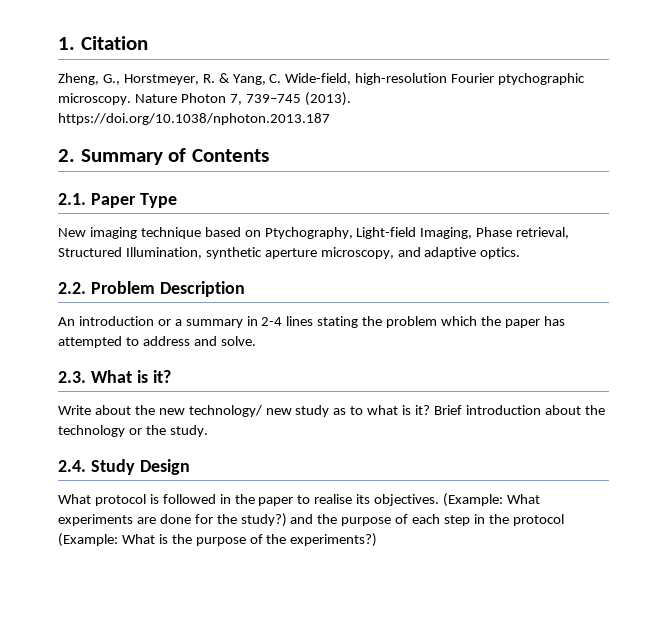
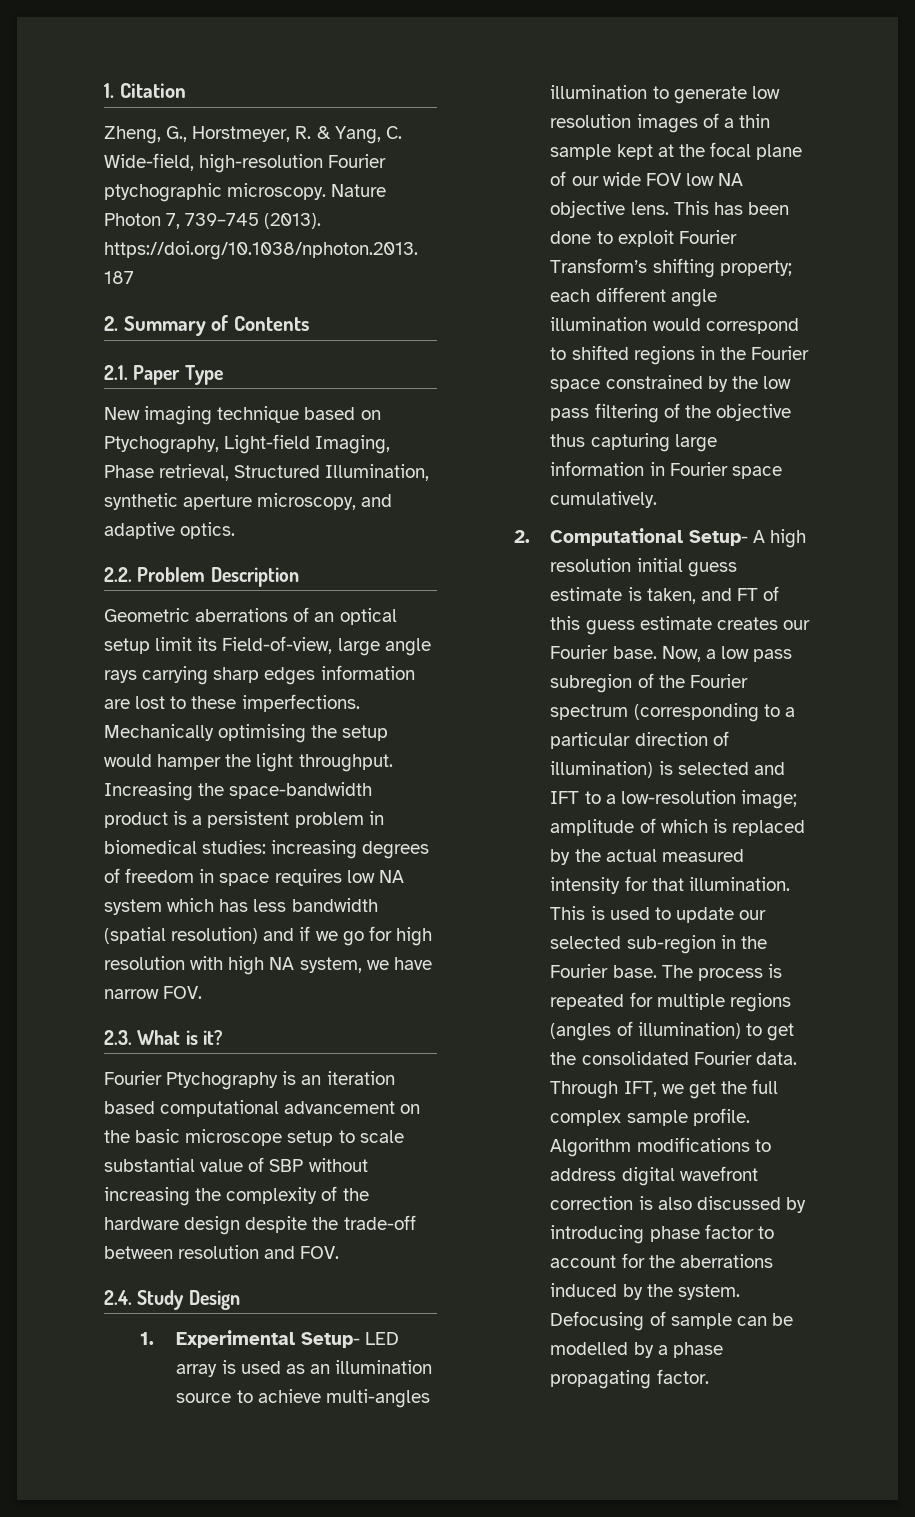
[58,316,565,328] [58,336,256,348] [58,370,171,383] [58,405,605,417] [58,425,208,437] [58,459,190,475] [58,493,540,507] [58,513,564,527] [58,533,378,547] An introduction or a summary in 2-4 lines stating the problem which the paper has attempted to address and solve. // 2.3. What is it? // Write about the new technology/ new study as to what is it? Brief introduction about the technology or the study. // 2.4. Study Design // What protocol is followed in the paper to realise its objectives. (Example: What experiments are done for the study?) and the purpose of each step in the protocol (Example: What is the purpose of the experiments?) -> [104,607,397,625] [104,636,431,656] [104,665,415,685] [104,694,360,712] [104,724,389,743] [104,753,393,772] [104,782,373,801] [104,811,384,828] [104,840,430,859] [104,868,404,886] [104,898,378,915] [104,926,432,946] [104,956,432,975] [104,986,203,999] [104,1030,222,1045] [104,1071,395,1090] [104,1100,421,1117] [104,1129,404,1146] [104,1157,368,1172] [104,1186,369,1206] [104,1215,416,1235] [104,1245,340,1259] [104,1290,240,1310] [140,1330,399,1348] [176,1360,433,1377] [176,1389,430,1408] [550,85,780,104] [550,113,770,133] [550,142,803,160] [550,171,744,186] [550,200,789,218] [550,230,737,247] [550,258,792,278] [550,287,717,307] [550,317,799,334] [550,345,810,365] [550,375,791,392] [550,403,791,423] [550,433,717,452] [550,461,782,479] [550,491,658,508] [514,528,806,548] [550,558,737,577] [550,586,780,604] [550,616,810,635] [550,645,793,662] [550,673,748,693] [550,703,795,722] [550,731,729,749] [550,761,785,778] [550,790,797,809] [550,818,805,836] [550,849,744,865] [550,876,790,894] [550,906,767,923] [550,935,767,954] [550,964,782,981] [550,992,791,1012] [550,1021,794,1041] [550,1051,797,1065] [550,1079,779,1099] [550,1108,750,1126] [550,1137,771,1157] [550,1166,758,1186] [550,1196,806,1213] [550,1224,774,1244] [550,1253,773,1268] [550,1283,740,1300] [550,1311,793,1331] [550,1342,723,1358] [550,1369,709,1389] Geometric aberrations of an optical setup limit its Field-of-view, large angle rays carrying sharp edges information are lost to these imperfections. Mechanically optimising the setup would hamper the light throughput. Increasing the space-bandwidth product is a persistent problem in biomedical studies: increasing degrees of freedom in space requires low NA system which has less bandwidth (spatial resolution) and if we go for high resolution with high NA system, we have narrow FOV. // 2.3. What is it? // Fourier Ptychography is an iteration based computational advancement on the basic microscope setup to scale substantial value of SBP without increasing the complexity of the hardware design despite the trade-off between resolution and FOV. // 2.4. Study Design // 1. Experimental Setup- LED array is used as an illumination source to achieve multi-angles illumination to generate low resolution images of a thin sample kept at the focal plane of our wide FOV low NA objective lens. This has been done to exploit Fourier Transform’s shifting property; each different angle illumination would correspond to shifted regions in the Fourier space constrained by the low pass filtering of the objective thus capturing large information in Fourier space cumulatively. // 2. Computational Setup- A high resolution initial guess estimate is taken, and FT of this guess estimate creates our Fourier base. Now, a low pass subregion of the Fourier spectrum (corresponding to a particular direction of illumination) is selected and IFT to a low-resolution image; amplitude of which is replaced by the actual measured intensity for that illumination. This is used to update our selected sub-region in the Fourier base. The process is repeated for multiple regions (angles of illumination) to get the consolidated Fourier data. Through IFT, we get the full complex sample profile. Algorithm modifications to address digital wavefront correction is also discussed by introducing phase factor to account for the aberrations induced by the system. Defocusing of sample can be modelled by a phase propagating factor.

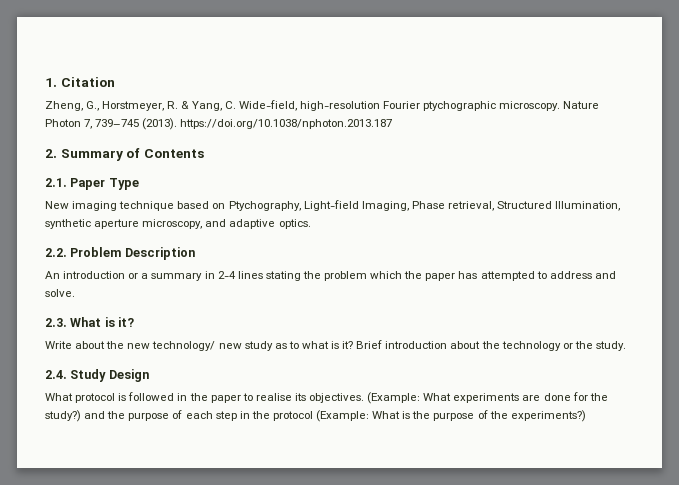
[104,607,397,625] [104,636,431,656] [104,665,415,685] [104,694,360,712] [104,724,389,743] [104,753,393,772] [104,782,373,801] [104,811,384,828] [104,840,430,859] [104,868,404,886] [104,898,378,915] [104,926,432,946] [104,956,432,975] [104,986,203,999] [104,1030,222,1045] [104,1071,395,1090] [104,1100,421,1117] [104,1129,404,1146] [104,1157,368,1172] [104,1186,369,1206] [104,1215,416,1235] [104,1245,340,1259] [104,1290,240,1310] [140,1330,399,1348] [176,1360,433,1377] [176,1389,430,1408] [550,85,780,104] [550,113,770,133] [550,142,803,160] [550,171,744,186] [550,200,789,218] [550,230,737,247] [550,258,792,278] [550,287,717,307] [550,317,799,334] [550,345,810,365] [550,375,791,392] [550,403,791,423] [550,433,717,452] [550,461,782,479] [550,491,658,508] [514,528,806,548] [550,558,737,577] [550,586,780,604] [550,616,810,635] [550,645,793,662] [550,673,748,693] [550,703,795,722] [550,731,729,749] [550,761,785,778] [550,790,797,809] [550,818,805,836] [550,849,744,865] [550,876,790,894] [550,906,767,923] [550,935,767,954] [550,964,782,981] [550,992,791,1012] [550,1021,794,1041] [550,1051,797,1065] [550,1079,779,1099] [550,1108,750,1126] [550,1137,771,1157] [550,1166,758,1186] [550,1196,806,1213] [550,1224,774,1244] [550,1253,773,1268] [550,1283,740,1300] [550,1311,793,1331] [550,1342,723,1358] [550,1369,709,1389] Geometric aberrations of an optical setup limit its Field-of-view, large angle rays carrying sharp edges information are lost to these imperfections. Mechanically optimising the setup would hamper the light throughput. Increasing the space-bandwidth product is a persistent problem in biomedical studies: increasing degrees of freedom in space requires low NA system which has less bandwidth (spatial resolution) and if we go for high resolution with high NA system, we have narrow FOV. // 2.3. What is it? // Fourier Ptychography is an iteration based computational advancement on the basic microscope setup to scale substantial value of SBP without increasing the complexity of the hardware design despite the trade-off between resolution and FOV. // 2.4. Study Design // 1. Experimental Setup- LED array is used as an illumination source to achieve multi-angles illumination to generate low resolution images of a thin sample kept at the focal plane of our wide FOV low NA objective lens. This has been done to exploit Fourier Transform’s shifting property; each different angle illumination would correspond to shifted regions in the Fourier space constrained by the low pass filtering of the objective thus capturing large information in Fourier space cumulatively. // 2. Computational Setup- A high resolution initial guess estimate is taken, and FT of this guess estimate creates our Fourier base. Now, a low pass subregion of the Fourier spectrum (corresponding to a particular direction of illumination) is selected and IFT to a low-resolution image; amplitude of which is replaced by the actual measured intensity for that illumination. This is used to update our selected sub-region in the Fourier base. The process is repeated for multiple regions (angles of illumination) to get the consolidated Fourier data. Through IFT, we get the full complex sample profile. Algorithm modifications to address digital wavefront correction is also discussed by introducing phase factor to account for the aberrations induced by the system. Defocusing of sample can be modelled by a phase propagating factor. -> [45,271,616,281] [45,289,75,297] [45,317,135,327] [45,340,626,351] [45,369,149,382] [45,392,608,404] [45,410,586,422] An introduction or a summary in 2-4 lines stating the problem which the paper has attempted to address and solve. // 2.3. What is it? // Write about the new technology/ new study as to what is it? Brief introduction about the technology or the study. // 2.4. Study Design // What protocol is followed in the paper to realise its objectives. (Example: What experiments are done for the study?) and the purpose of each step in the protocol (Example: What is the purpose of the experiments?)

